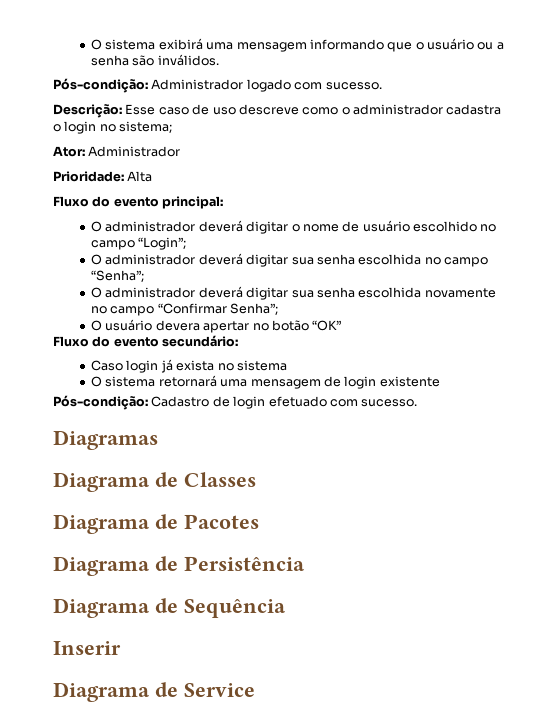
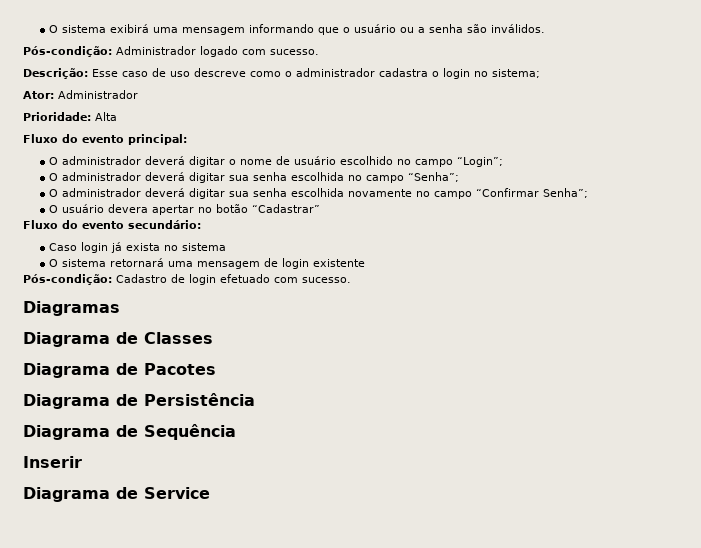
[312,320,342,331] “OK” -> [252,204,321,213] “Cadastrar”

